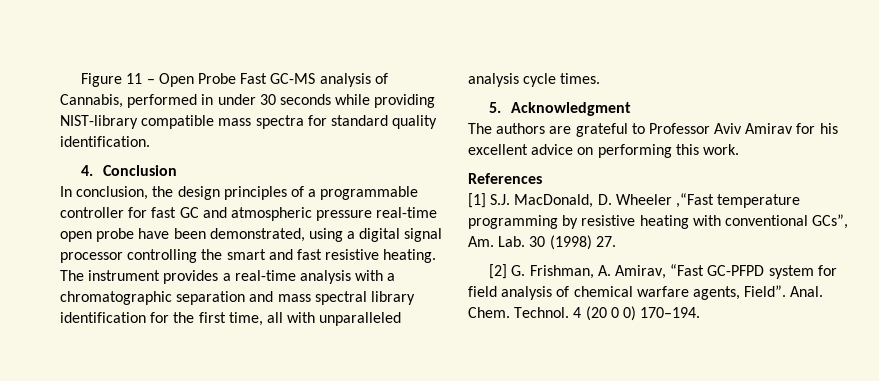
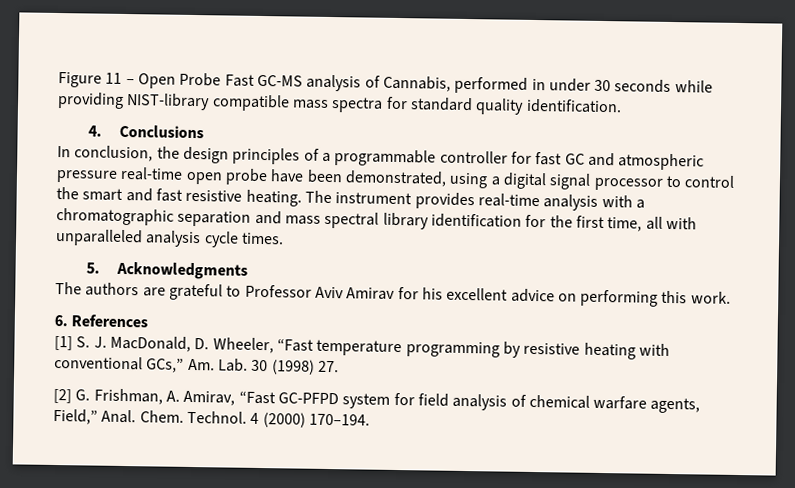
[102,165,177,176] Conclusion -> [118,124,204,139] Conclusions
[127,249,198,263] controlling -> [665,175,736,188] to control
[222,273,231,281] a -> (475, 201) none
[510,102,631,116] Acknowledgment -> [115,261,248,280] Acknowledgments
(739, 149) none -> [54,314,68,327] 6.
[490,193,714,208] S.J. MacDonald, D. Wheeler ,“Fast -> [76,335,314,354] S. J. MacDonald, D. Wheeler, “Fast
[812,214,849,229] GCs”, -> [146,358,185,373] GCs,”
[744,285,787,297] Field”. -> [53,408,98,425] Field,”
[585,306,636,321] (20 0 0) -> [262,412,306,428] (2000)

